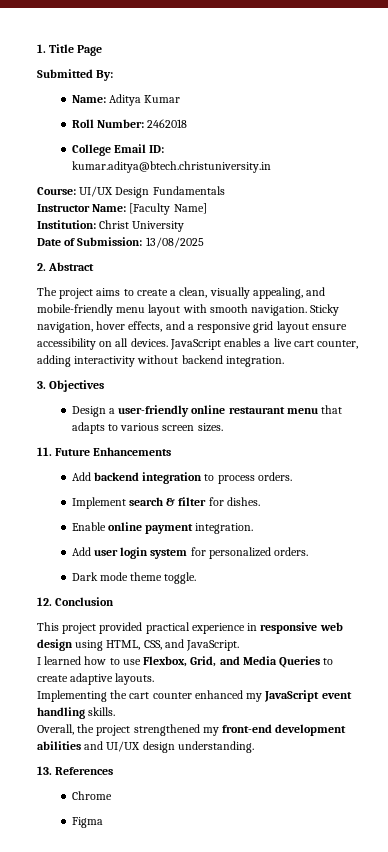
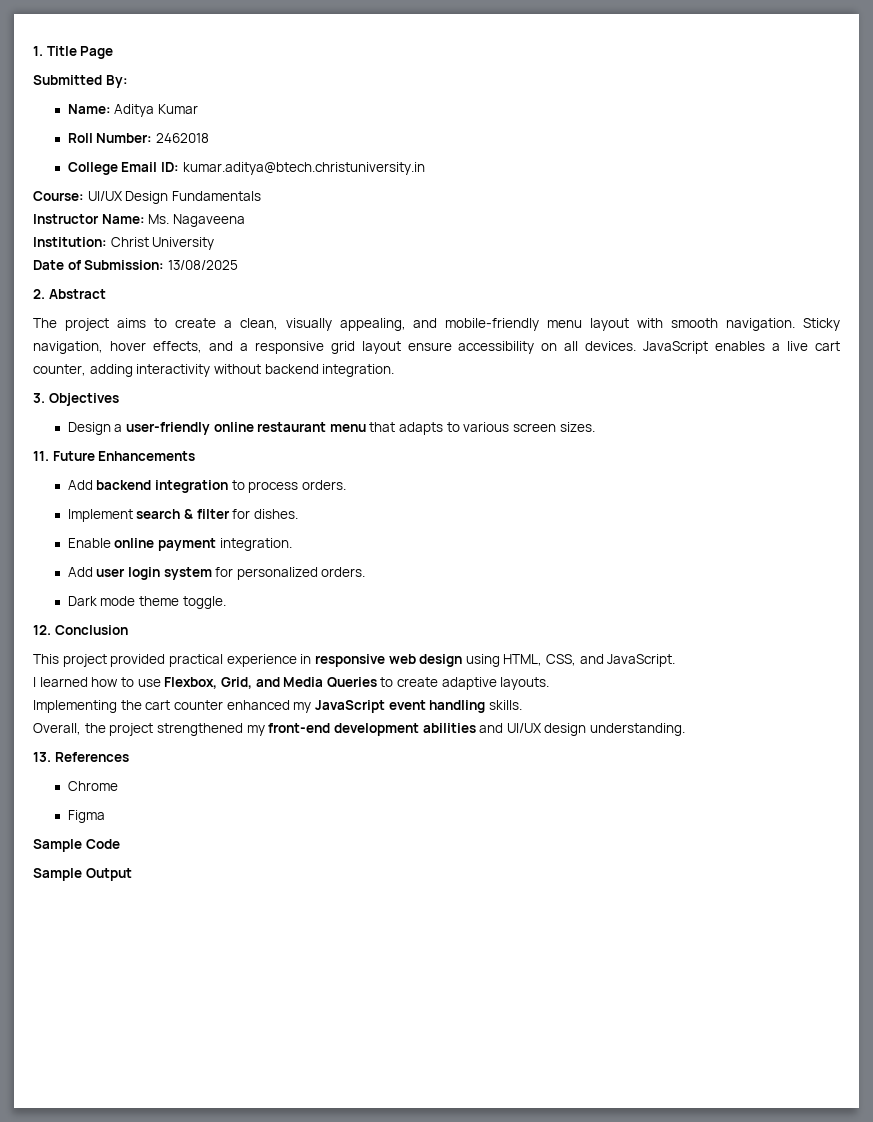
[129,203,207,215] [Faculty Name] -> [148,214,245,227] Ms. Nagaveena
(103, 822) none -> [33,839,120,852] [33,868,132,881] // Sample Code // Sample Output

